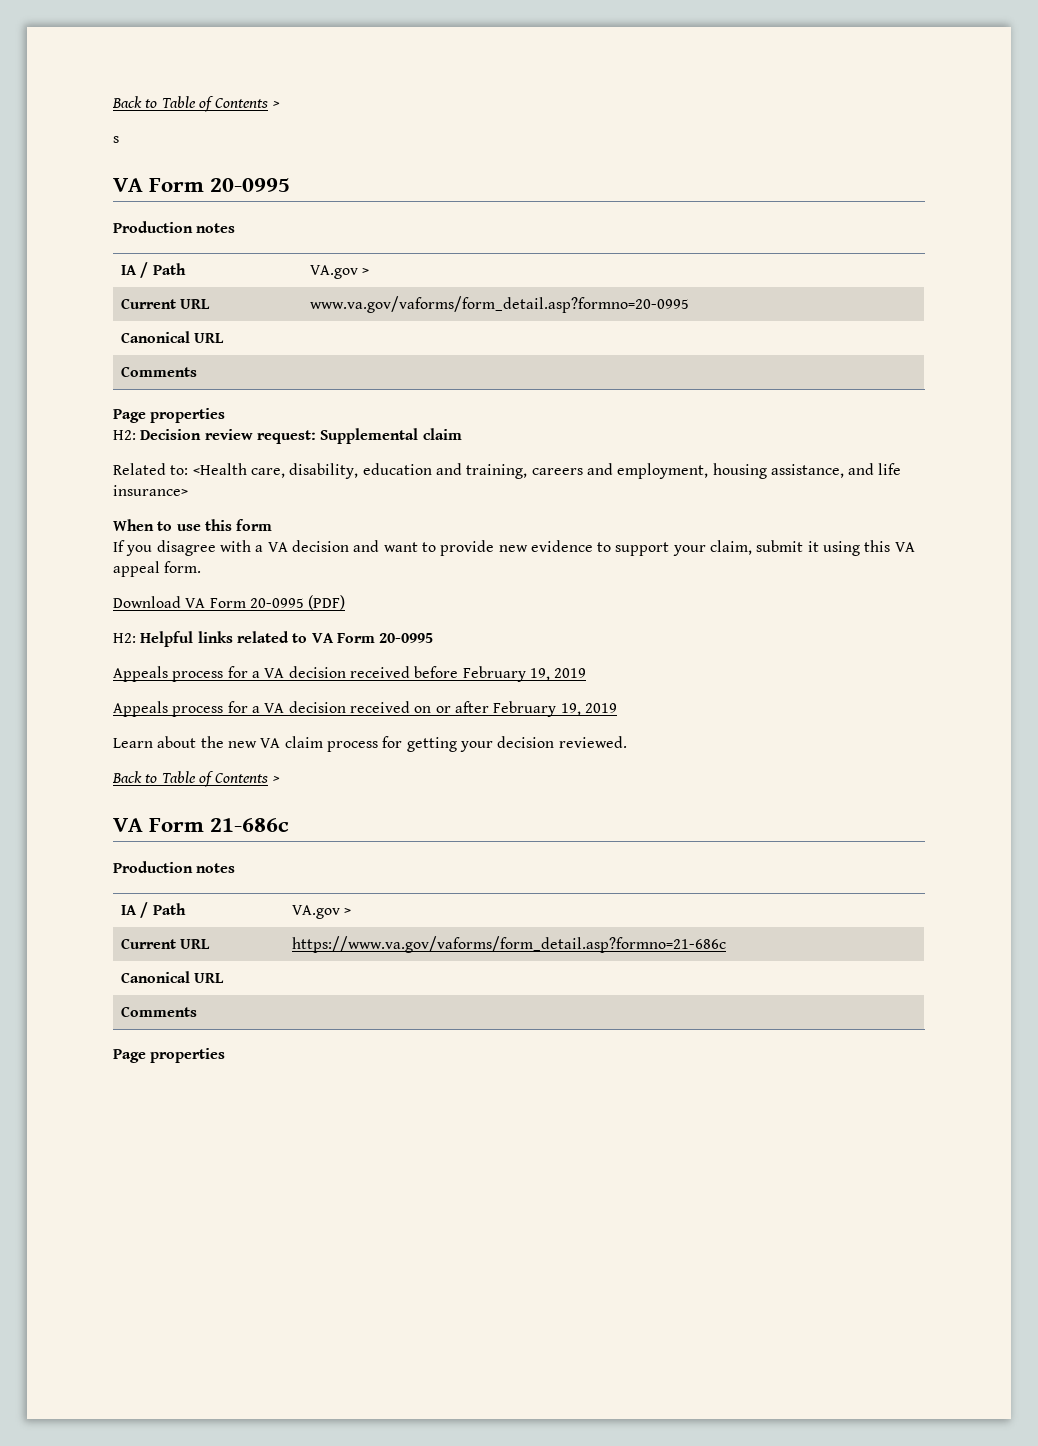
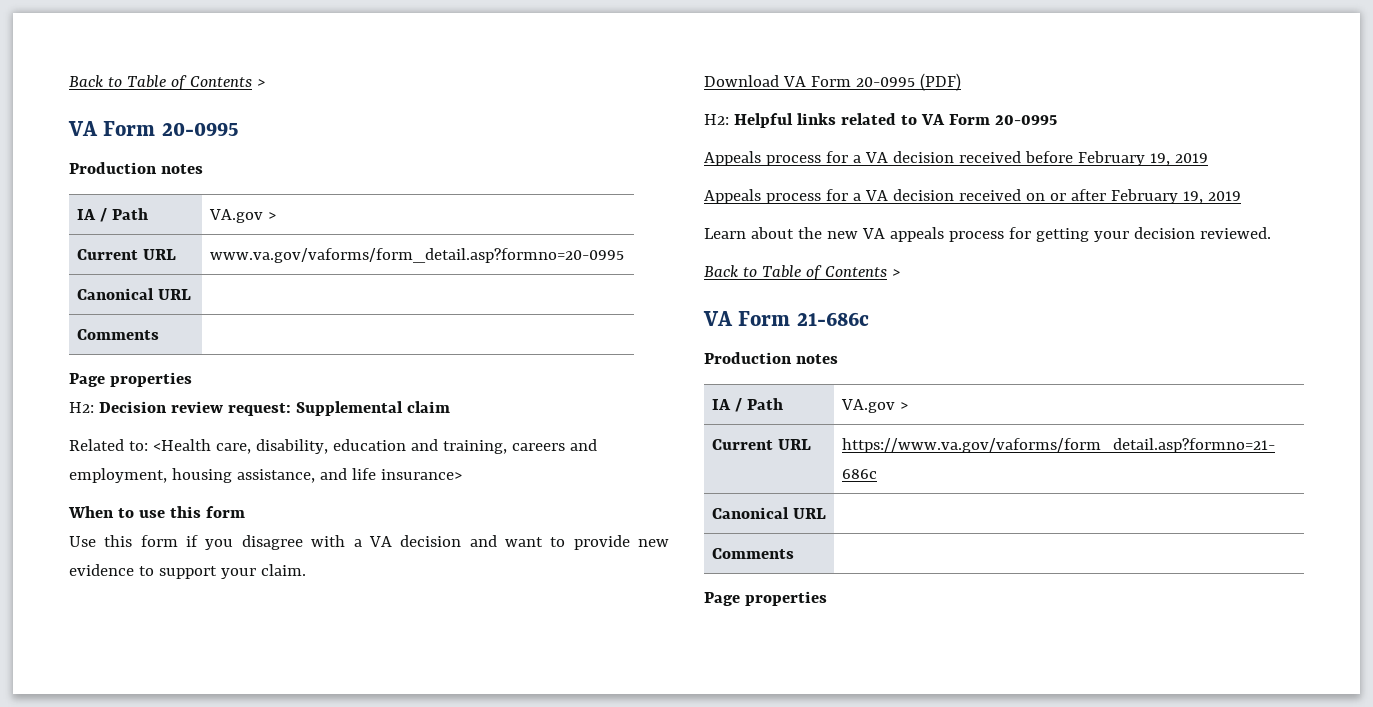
[112,96,280,112] [113,136,119,143] Back to Table of Contents > // s -> [69,75,265,90] Back to Table of Contents >
[113,540,125,552] If -> [69,535,199,547] Use this form if
[710,540,915,556] [113,561,202,577] claim, submit it using this VA appeal form. -> [260,564,306,576] claim.
[284,736,323,748] claim -> [889,227,944,242] appeals

